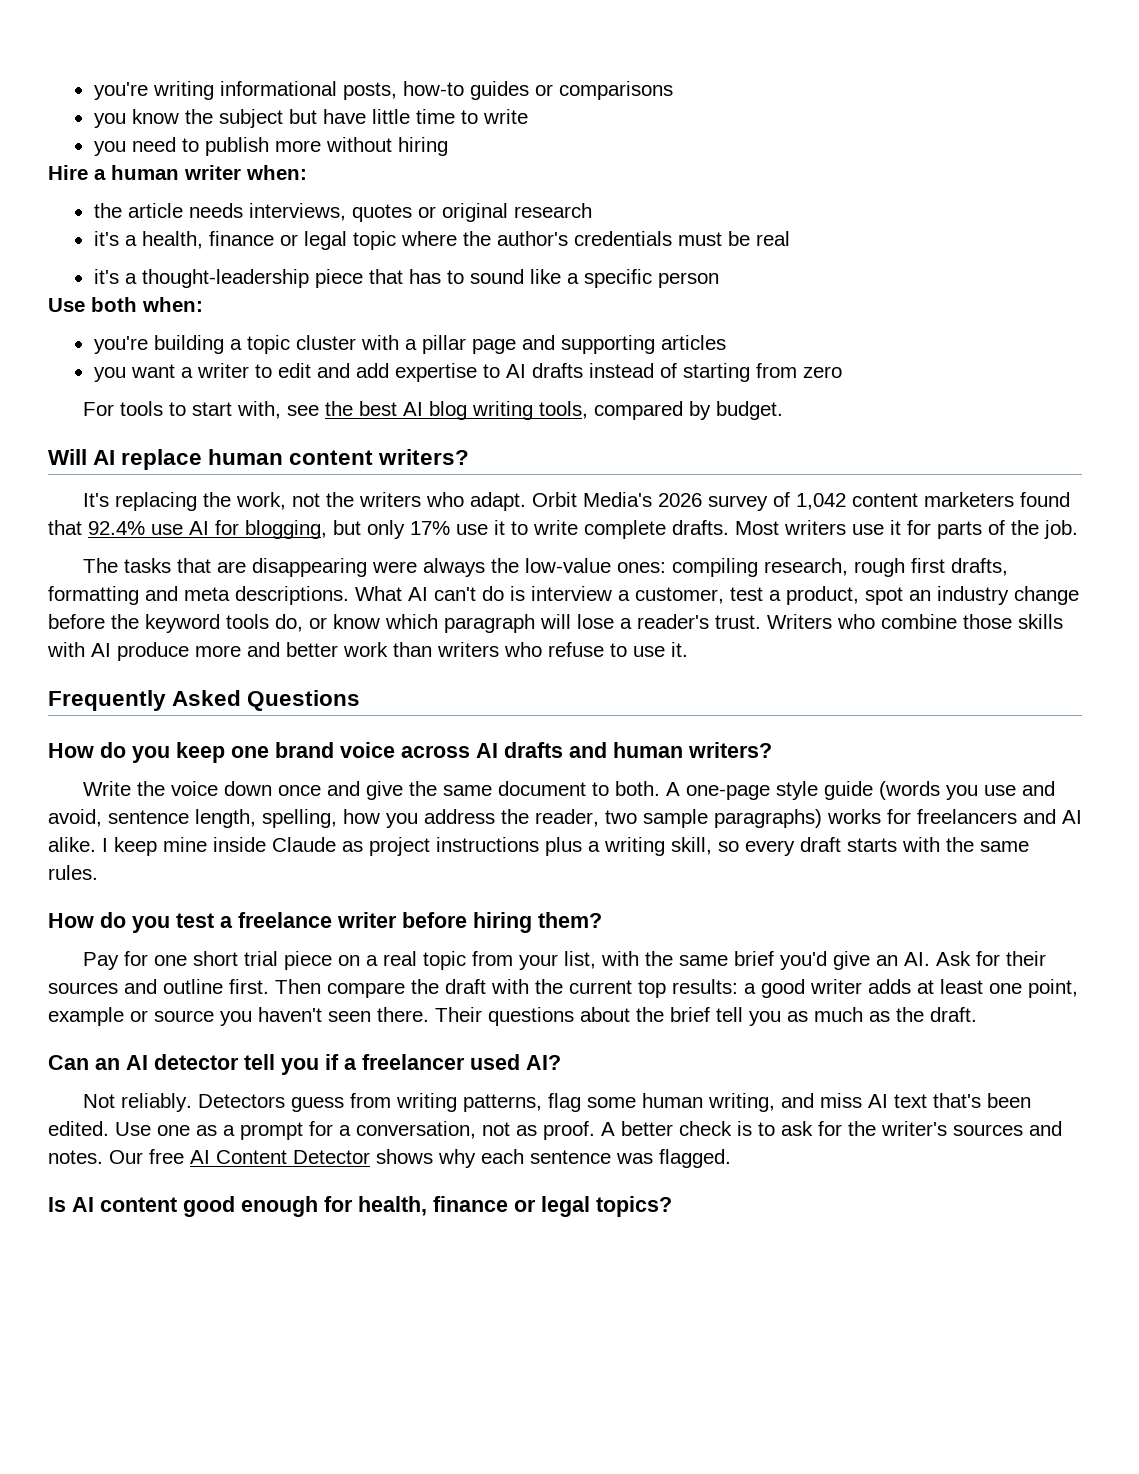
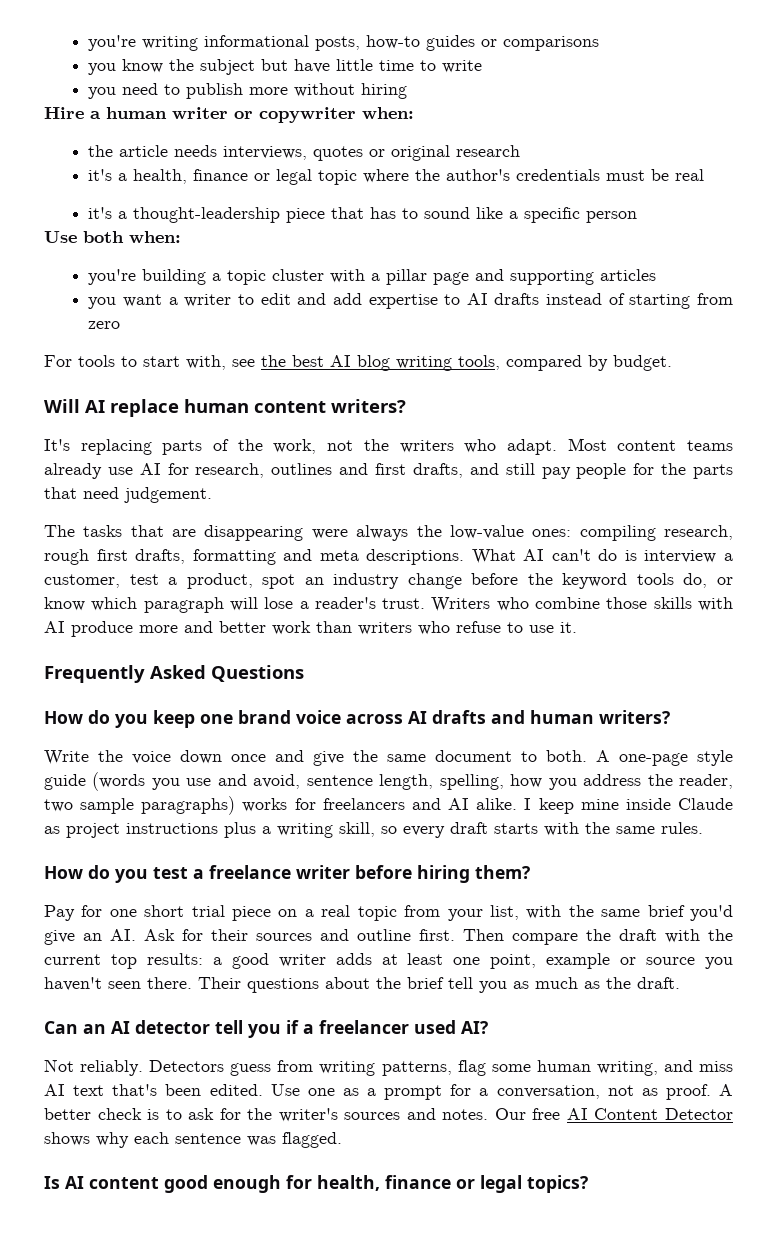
(241, 172) none -> [234,107,356,123] or copywriter
(197, 501) none -> [162,439,230,455] parts of
[531,492,1070,511] [48,520,1078,539] Orbit Media's 2026 survey of 1,042 content marketers found that 92.4% use AI for blogging, but only 17% use it to write complete drafts. Most writers use it for parts of the job. -> [567,438,734,451] [44,463,734,479] [44,487,212,503] Most content teams already use AI for research, outlines and first drafts, and still pay people for the parts that need judgement.

